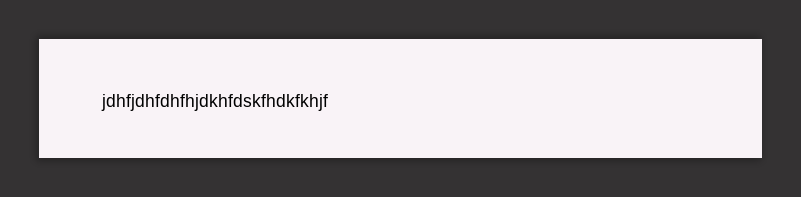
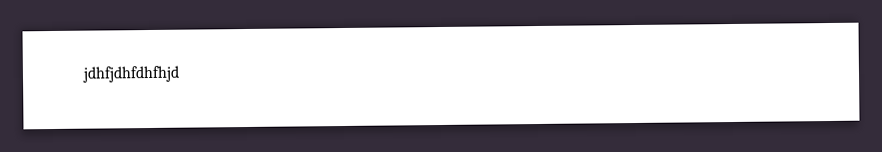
[101,94,328,111] jdhfjdhfdhfhjdkhfdskfhdkfkhjf -> [82,65,180,83] jdhfjdhfdhfhjd

